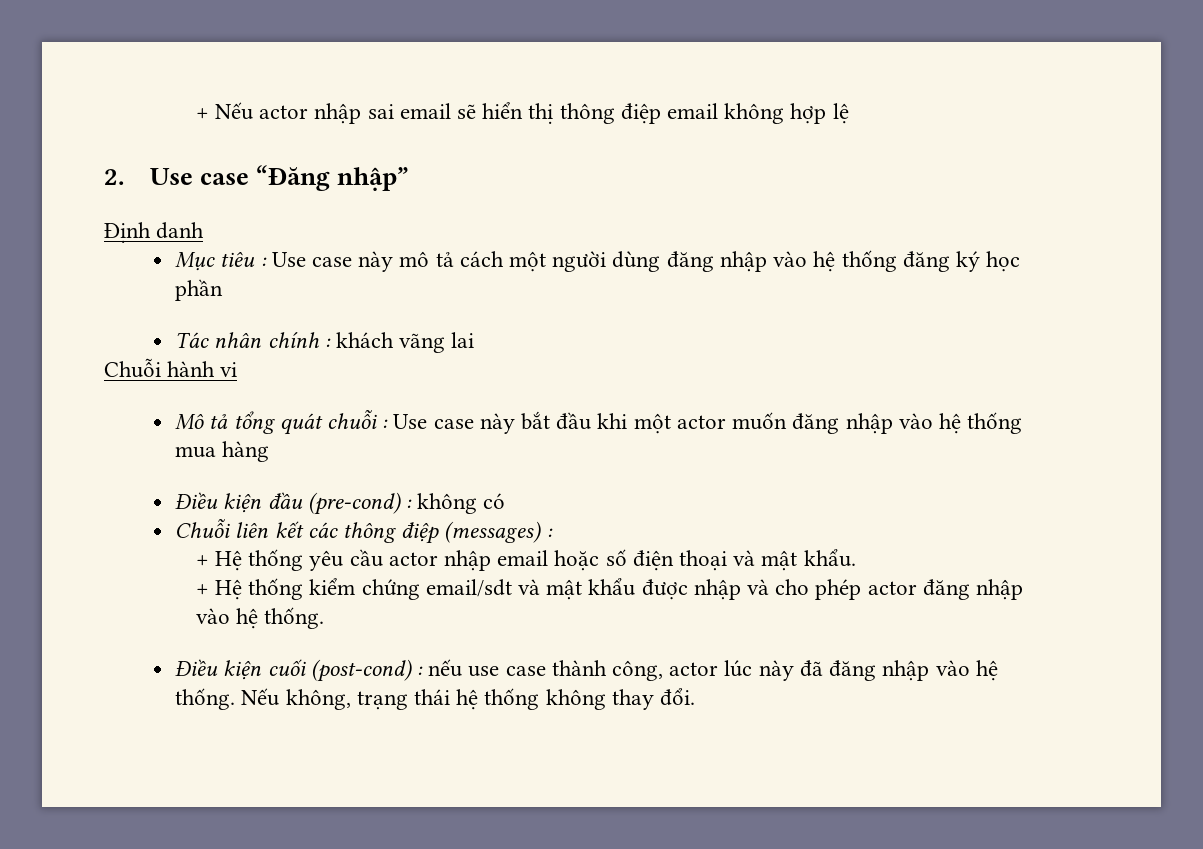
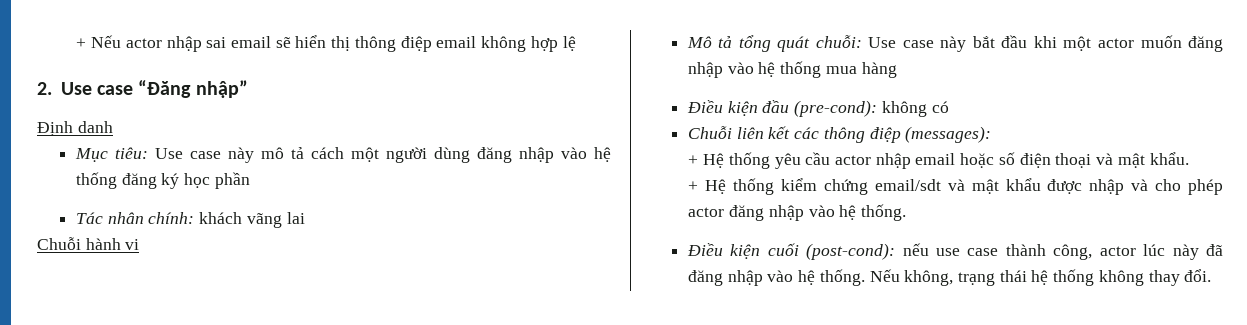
[220,252,267,267] tiêu : -> [114,147,148,159] tiêu:
[267,332,331,348] chính : -> [148,212,195,224] chính:
[327,409,389,429] chuỗi : -> [815,35,862,48] chuỗi:
[307,492,413,515] (pre-cond) : -> [794,100,878,117] (pre-cond):
[444,521,553,543] (messages) : -> [905,126,992,143] (messages):
[310,659,424,682] (post-cond) : -> [806,243,896,260] (post-cond):

